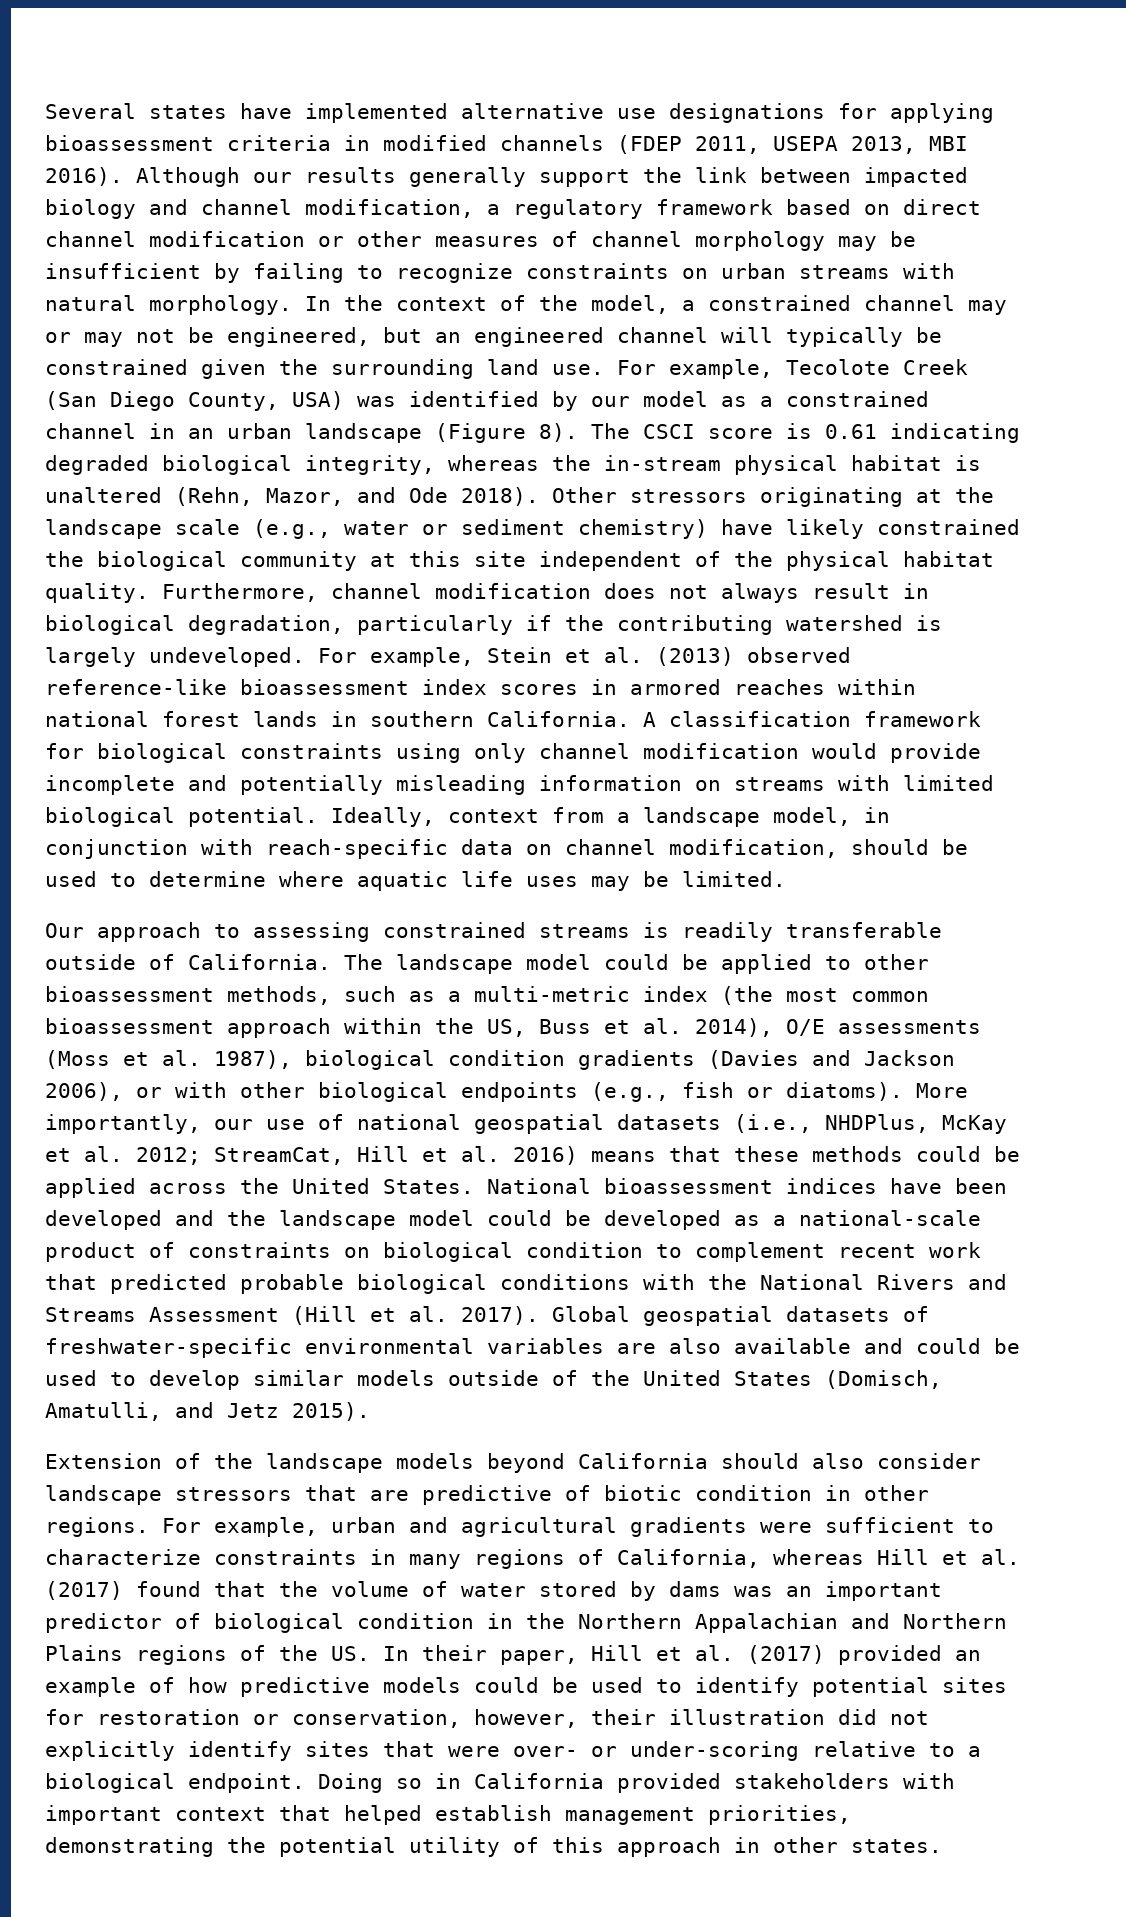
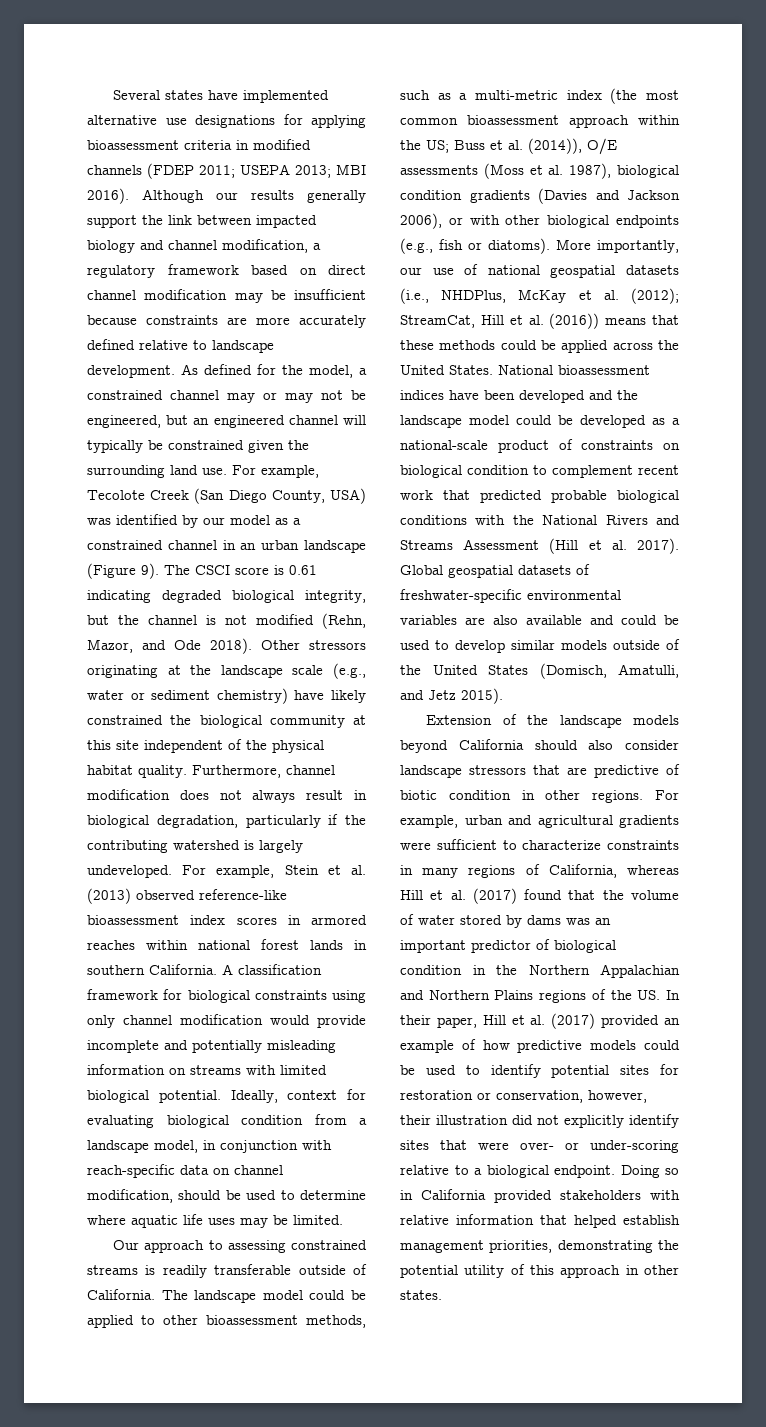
[695,136,916,154] 2011, USEPA 2013, -> [199,164,331,178] 2011; USEPA 2013;
[318,231,916,251] [45,263,955,283] [45,295,526,315] or other measures of channel morphology may be insufficient by failing to recognize constraints on urban streams with natural morphology. In the context of -> [234,289,366,303] [87,315,366,328] [87,339,274,353] [87,364,276,378] may be insufficient because constraints are more accurately defined relative to landscape development. As defined for
[539,423,578,442] 8). -> [141,563,159,579] 9).
[448,455,981,475] [45,487,162,503] whereas the in-stream physical habitat is unaltered -> [87,614,314,625] but the channel is not modified
(539, 816) none -> [347,1089,366,1100] [87,1115,303,1128] for evaluating biological condition
[487,1019,526,1037] US, -> [426,140,449,153] US;
[695,1018,773,1037] 2014), -> [528,138,582,154] (2014)),
[136,1147,201,1165] 2012; -> [631,288,679,304] (2012);
[513,1146,578,1165] 2016) -> [549,313,600,329] (2016))
[45,1805,266,1825] important context -> [400,1214,534,1225] relative information

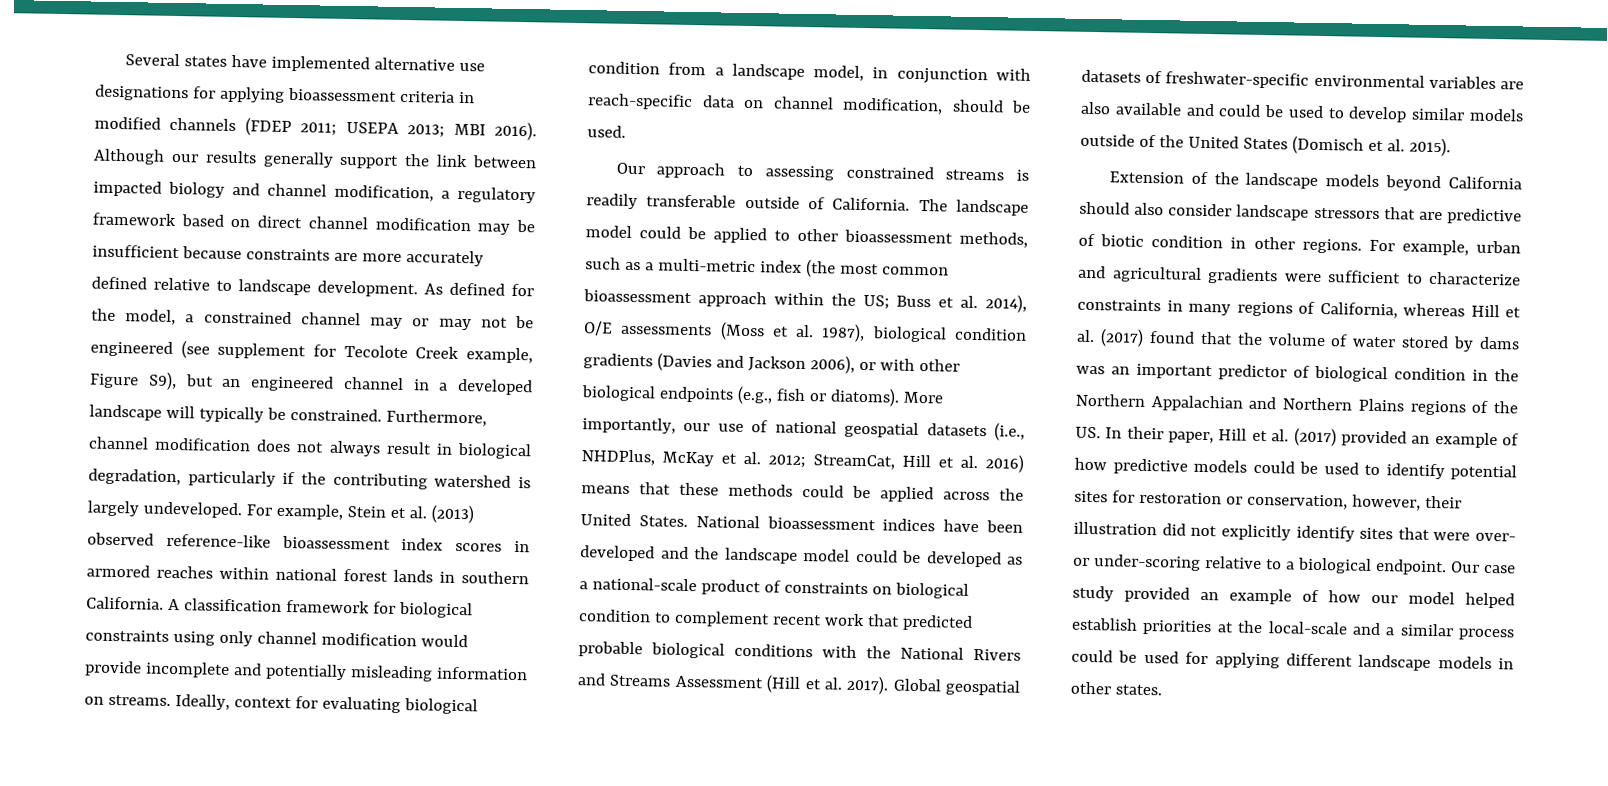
[87,415,366,428] [87,440,309,453] [87,465,319,478] [87,488,366,504] [87,514,301,528] [87,540,367,553] [87,563,317,579] [87,590,366,603] [87,613,366,629] [87,638,366,654] [87,663,366,679] [87,688,366,704] [87,715,366,728] [87,739,324,753] [87,765,187,778] engineered, but an engineered channel will typically be constrained given the surrounding land use. For example, Tecolote Creek (San Diego County, USA) was identified by our model as a constrained channel in an urban landscape (Figure 9). The CSCI score is 0.61 indicating degraded biological integrity, but the channel is not modified (Rehn, Mazor, and Ode 2018). Other stressors originating at the landscape scale (e.g., water or sediment chemistry) have likely constrained the biological community at this site independent of the physical habitat quality. -> [90,340,533,364] [89,371,533,396] [89,404,382,423] engineered (see supplement for Tecolote Creek example, Figure S9), but an engineered channel in a developed landscape will typically be constrained.
[190,1065,327,1075] [87,1090,221,1103] streams with limited biological potential. -> [107,694,171,706] streams.
[246,1190,366,1200] [87,1214,343,1228] used to determine where aquatic life uses may be limited. -> [587,125,626,138] used.
[528,138,582,154] (2014)), -> [985,294,1027,313] 2014),
[631,288,679,304] (2012); -> [768,454,806,469] 2012;
[549,313,600,329] (2016)) -> [985,454,1024,473] 2016)
[539,663,679,679] [400,690,456,700] (Domisch, Amatulli, and Jetz -> [1291,135,1405,155] (Domisch et al.
[620,1165,679,1178] [400,1189,680,1203] [400,1214,680,1228] [400,1240,679,1253] [400,1264,621,1278] Doing so in California provided stakeholders with relative information that helped establish management priorities, demonstrating the potential utility of this approach -> [1450,561,1516,574] [1072,585,1515,609] [1071,617,1514,641] [1071,649,1492,671] Our case study provided an example of how our model helped establish priorities at the local-scale and a similar process could be used for applying different landscape models

